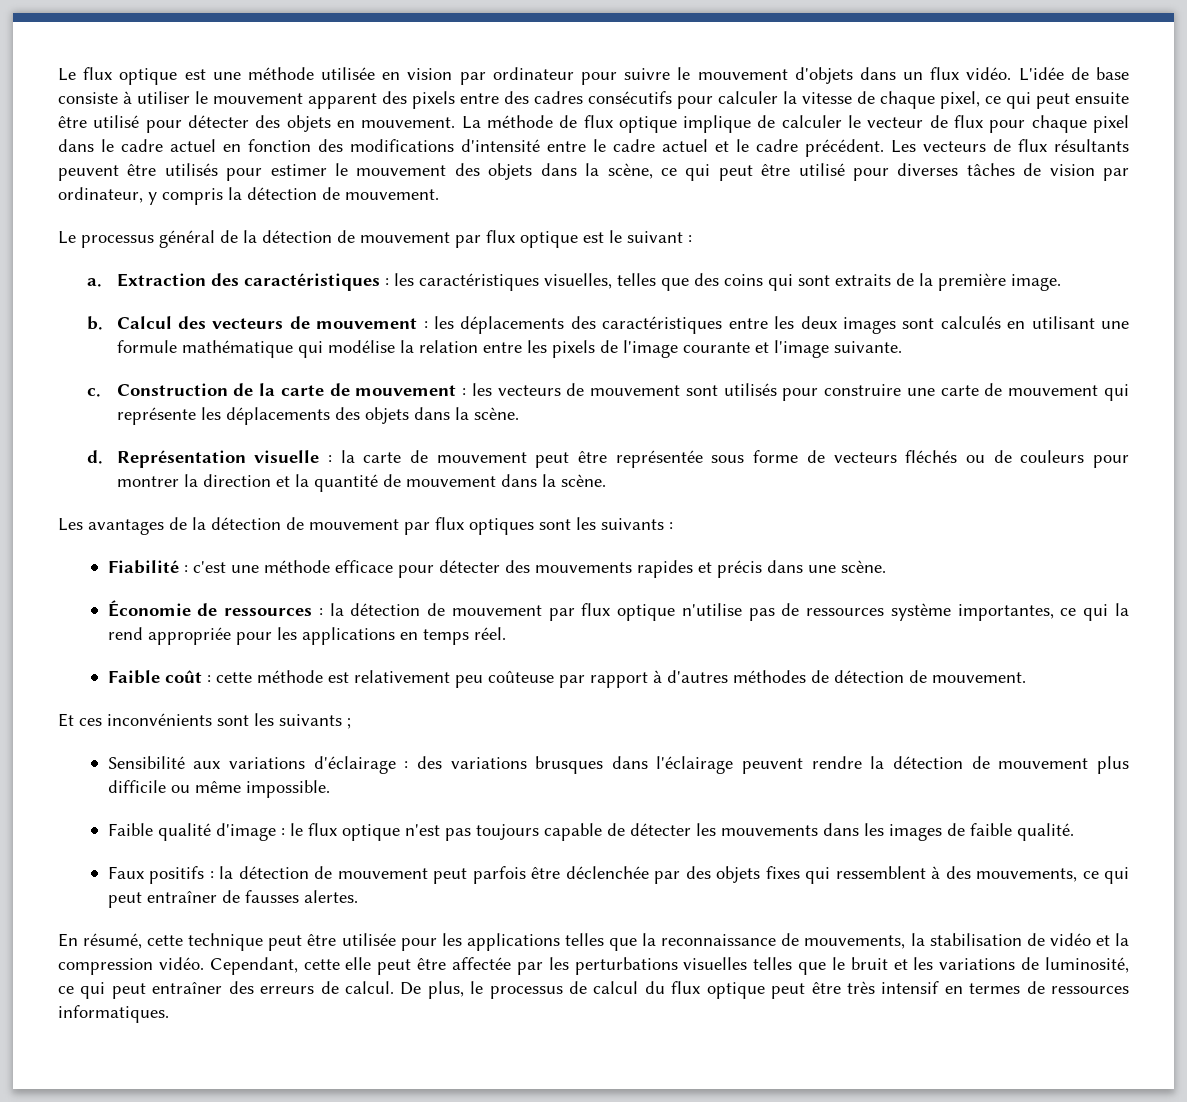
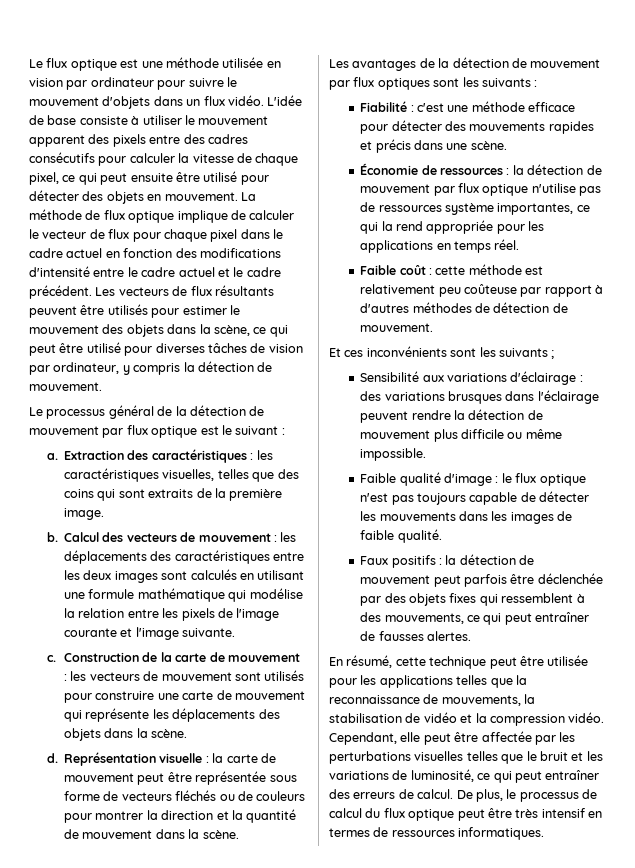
[303,959,340,970] cette -> (397, 738) none

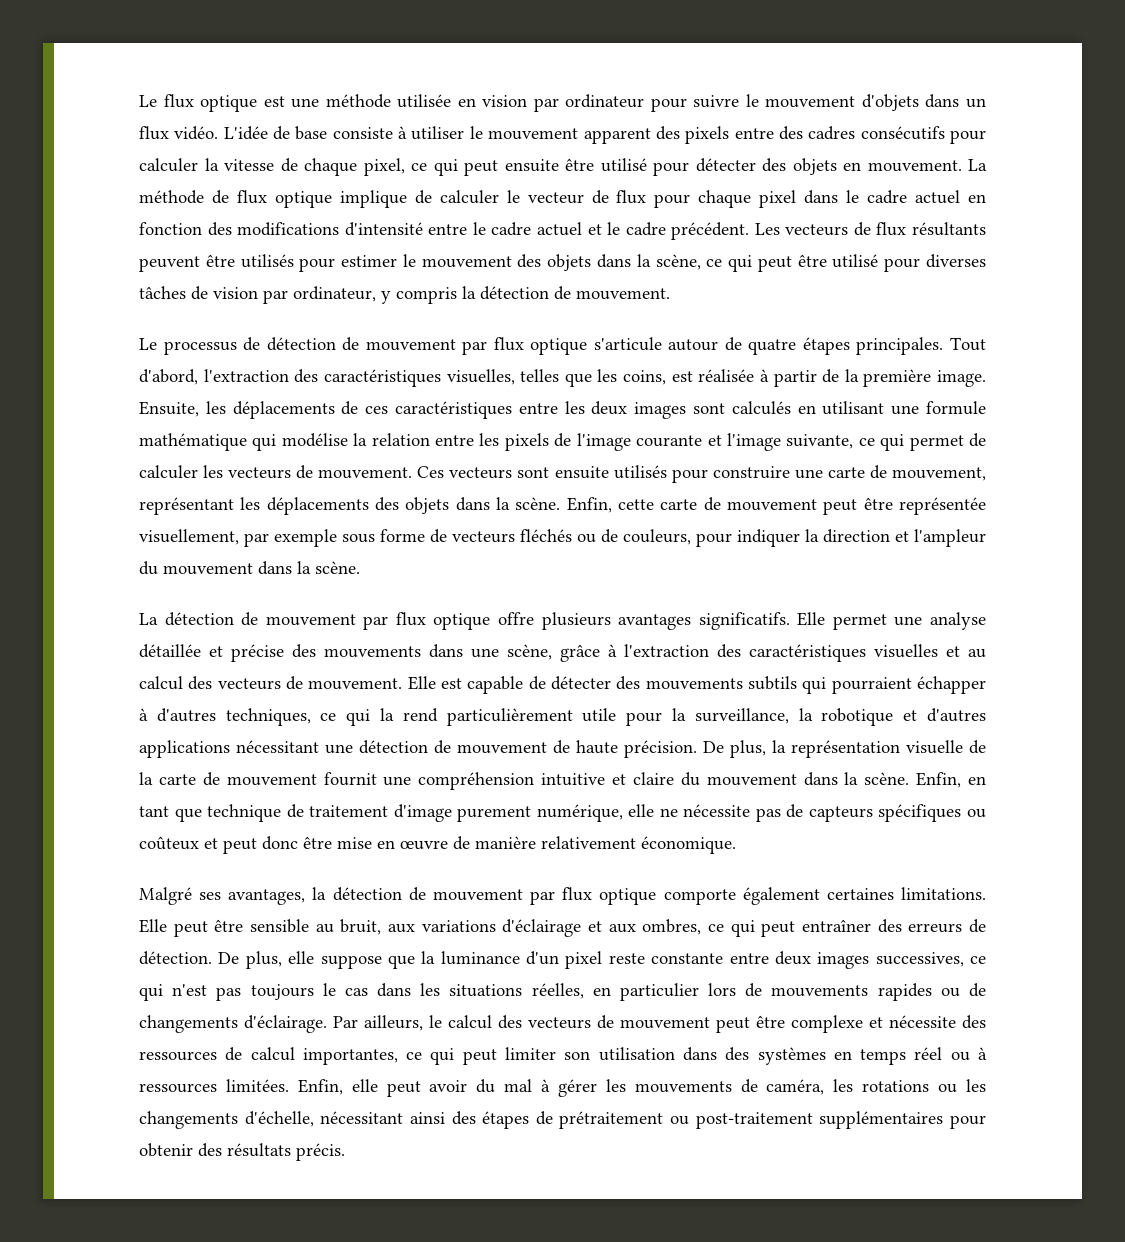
[108,405,265,419] [29,425,285,438] [46,449,273,463] [64,468,299,482] [64,488,283,501] [64,508,105,520] [46,532,297,542] [64,550,172,564] général de la détection de mouvement par flux optique est le suivant : // a. Extraction des caractéristiques : les caractéristiques visuelles, telles que des coins qui sont extraits de la première image. // b. Calcul des vecteurs de mouvement : les déplacements des -> [243,337,986,355] [139,369,986,387] [139,401,389,419] de détection de mouvement par flux optique s'articule autour de quatre étapes principales. Tout d'abord, l'extraction des caractéristiques visuelles, telles que les coins, est réalisée à partir de la première image. Ensuite, les déplacements de ces
[182,628,236,637] [46,652,300,662] [64,671,261,681] suivante. // c. Construction de la carte de mouvement : les vecteurs de mouvement sont -> [786,433,986,451] [139,465,609,479] suivante, ce qui permet de calculer les vecteurs de mouvement. Ces vecteurs sont ensuite
[234,691,305,700] [64,708,150,722] mouvement qui représente -> [892,467,987,481] [139,497,234,515] mouvement, représentant
[46,752,224,766] // d. Représentation visuelle : la -> [566,497,654,513] Enfin, cette
(267, 778) none -> [139,529,337,547] visuellement, par exemple
[256,791,306,801] [64,809,297,823] [64,829,80,839] couleurs pour montrer la direction et la quantité de -> [623,529,986,547] [139,561,158,575] couleurs, pour indiquer la direction et l'ampleur du
[329,57,601,71] [329,77,538,90] [360,101,576,112] [360,120,594,134] [360,139,507,153] [360,163,602,175] [360,183,602,196] [360,202,590,215] [360,220,545,234] [360,239,520,253] [360,264,544,275] [360,284,604,297] [360,302,568,313] [360,323,434,332] [329,346,555,359] [360,371,583,385] [360,390,599,404] [360,409,543,423] [360,429,562,442] [360,448,427,461] [360,472,586,486] [360,491,590,505] [360,511,573,524] [360,529,442,543] [360,554,535,568] [360,573,603,587] [360,593,585,606] [360,612,590,625] [360,631,472,641] [329,655,589,669] [329,675,527,688] [329,694,536,706] [329,712,605,726] [329,731,576,745] [329,751,603,764] [329,769,474,782] Les avantages de la détection de mouvement par flux optiques sont les suivants : // Fiabilité : c'est une méthode efficace pour détecter des mouvements rapides et précis dans une scène. // Économie de ressources : la détection de mouvement par flux optique n'utilise pas de ressources système importantes, ce qui la rend appropriée pour les applications en temps réel. // Faible coût : cette méthode est relativement peu coûteuse par rapport à d'autres méthodes de détection de mouvement. // Et ces inconvénients sont les suivants ; // Sensibilité aux variations d'éclairage : des variations brusques dans l'éclairage peuvent rendre la détection de mouvement plus difficile ou même impossible. // Faible qualité d'image : le flux optique n'est pas toujours capable de détecter les mouvements dans les images de faible qualité. // Faux positifs : la détection de mouvement peut parfois être déclenchée par des objets fixes qui ressemblent à des mouvements, ce qui peut entraîner de fausses alertes. // En résumé, cette technique peut être utilisée pour les applications telles que la reconnaissance de mouvements, la stabilisation de vidéo et la compression vidéo. Cependant, elle peut être affectée par les perturbations visuelles telles que le bruit et les variations de luminosité, -> [139,612,986,630] [139,644,986,662] [139,676,986,694] [139,708,986,726] [139,740,986,758] [139,772,986,790] [139,804,986,822] [139,836,736,854] [139,887,986,905] [139,919,702,937] La détection de mouvement par flux optique offre plusieurs avantages significatifs. Elle permet une analyse détaillée et précise des mouvements dans une scène, grâce à l'extraction des caractéristiques visuelles et au calcul des vecteurs de mouvement. Elle est capable de détecter des mouvements subtils qui pourraient échapper à d'autres techniques, ce qui la rend particulièrement utile pour la surveillance, la robotique et d'autres applications nécessitant une détection de mouvement de haute précision. De plus, la représentation visuelle de la carte de mouvement fournit une compréhension intuitive et claire du mouvement dans la scène. Enfin, en tant que technique de traitement d'image purement numérique, elle ne nécessite pas de capteurs spécifiques ou coûteux et peut donc être mise en œuvre de manière relativement économique. // Malgré ses avantages, la détection de mouvement par flux optique comporte également certaines limitations. Elle peut être sensible au bruit, aux variations d'éclairage et aux ombres,
[417,789,597,802] [329,808,602,821] [329,827,545,840] calcul. De plus, le processus de calcul du flux optique peut être très intensif en termes de ressources informatiques. -> [139,951,986,969] [139,983,986,1001] [139,1015,986,1033] [139,1047,987,1065] [139,1079,986,1097] [139,1111,986,1129] [139,1143,345,1161] détection. De plus, elle suppose que la luminance d'un pixel reste constante entre deux images successives, ce qui n'est pas toujours le cas dans les situations réelles, en particulier lors de mouvements rapides ou de changements d'éclairage. Par ailleurs, le calcul des vecteurs de mouvement peut être complexe et nécessite des ressources de calcul importantes, ce qui peut limiter son utilisation dans des systèmes en temps réel ou à ressources limitées. Enfin, elle peut avoir du mal à gérer les mouvements de caméra, les rotations ou les changements d'échelle, nécessitant ainsi des étapes de prétraitement ou post-traitement supplémentaires pour obtenir des résultats précis.

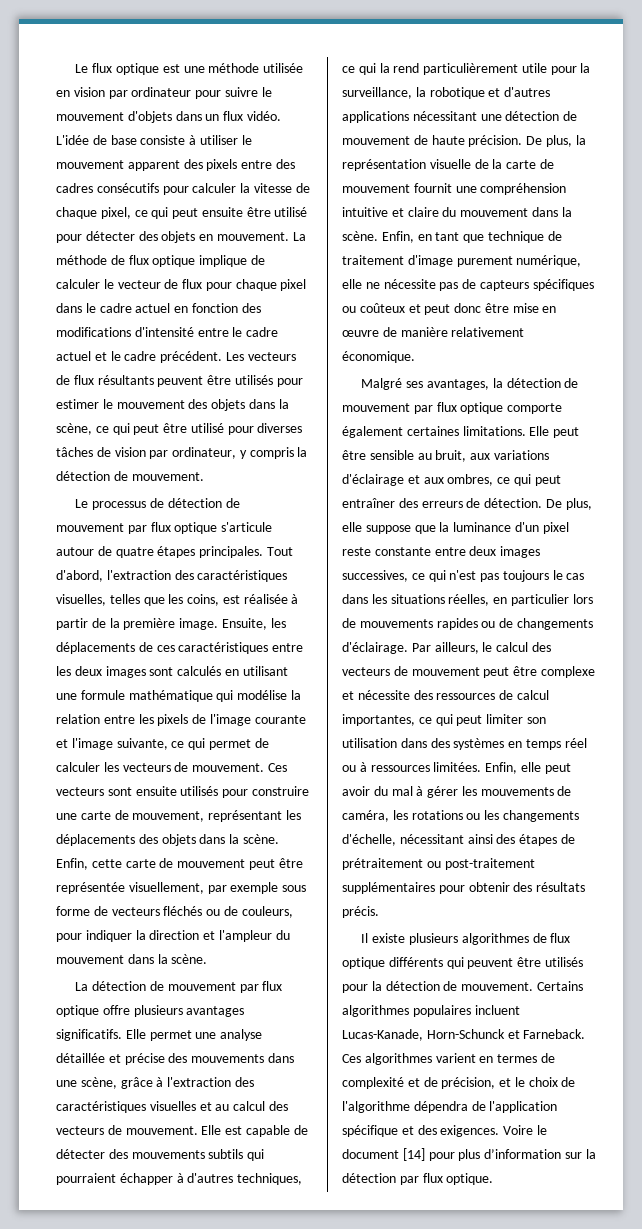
(345, 1152) none -> [361,933,571,945] [342,957,583,969] [342,981,583,993] [342,1005,520,1017] [342,1029,586,1041] [342,1053,555,1065] [342,1077,576,1089] [342,1101,558,1113] [342,1125,547,1137] [342,1148,596,1161] [342,1173,494,1185] // Il existe plusieurs algorithmes de flux optique différents qui peuvent être utilisés pour la détection de mouvement. Certains algorithmes populaires incluent Lucas-Kanade, Horn-Schunck et Farneback. Ces algorithmes varient en termes de complexité et de précision, et le choix de l'algorithme dépendra de l'application spécifique et des exigences. Voire le document [14] pour plus d’information sur la détection par flux optique.

